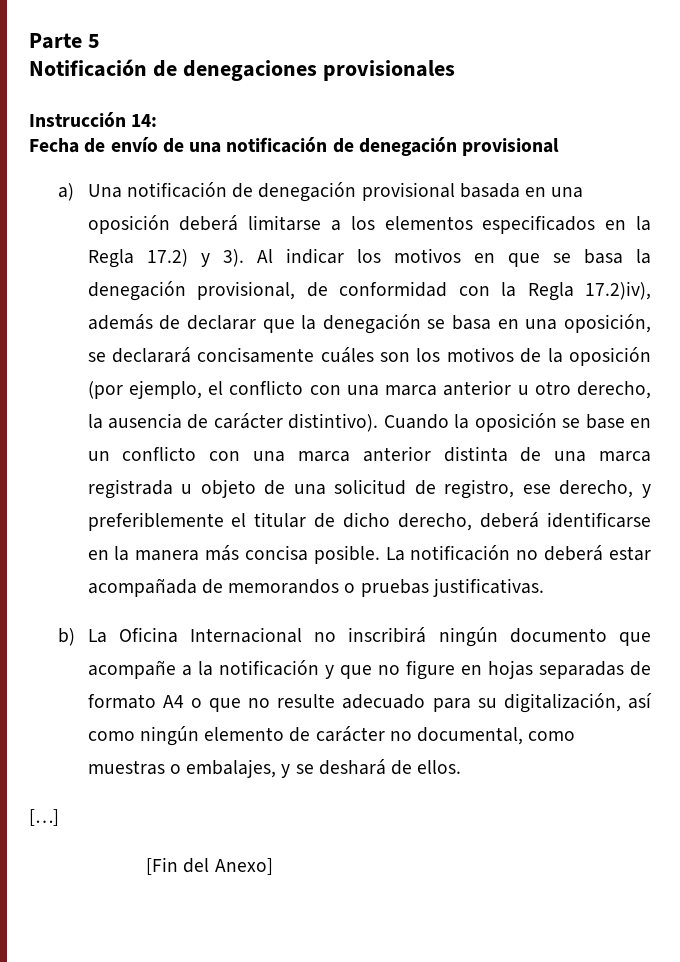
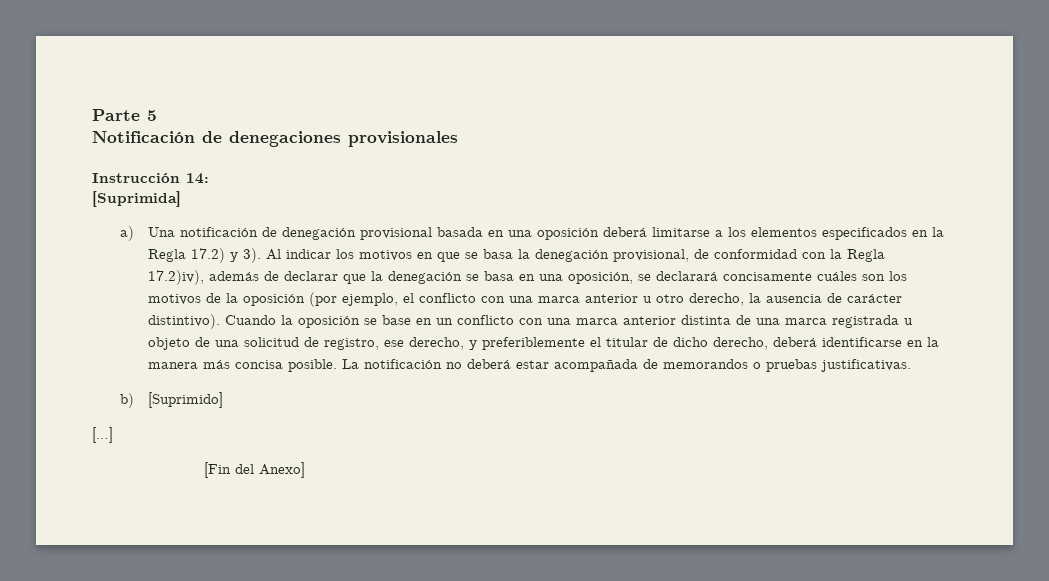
[29,137,560,156] Fecha de envío de una notificación de denegación provisional -> [92,191,181,207] [Suprimida]
[87,627,651,647] [87,660,652,680] [87,693,652,713] [87,726,576,746] [87,759,462,778] La Oficina Internacional no inscribirá ningún documento que acompañe a la notificación y que no figure en hojas separadas de formato A4 o que no resulte adecuado para su digitalización, así como ningún elemento de carácter no documental, como muestras o embalajes, y se deshará de ellos. -> [148,392,224,408] [Suprimido]

